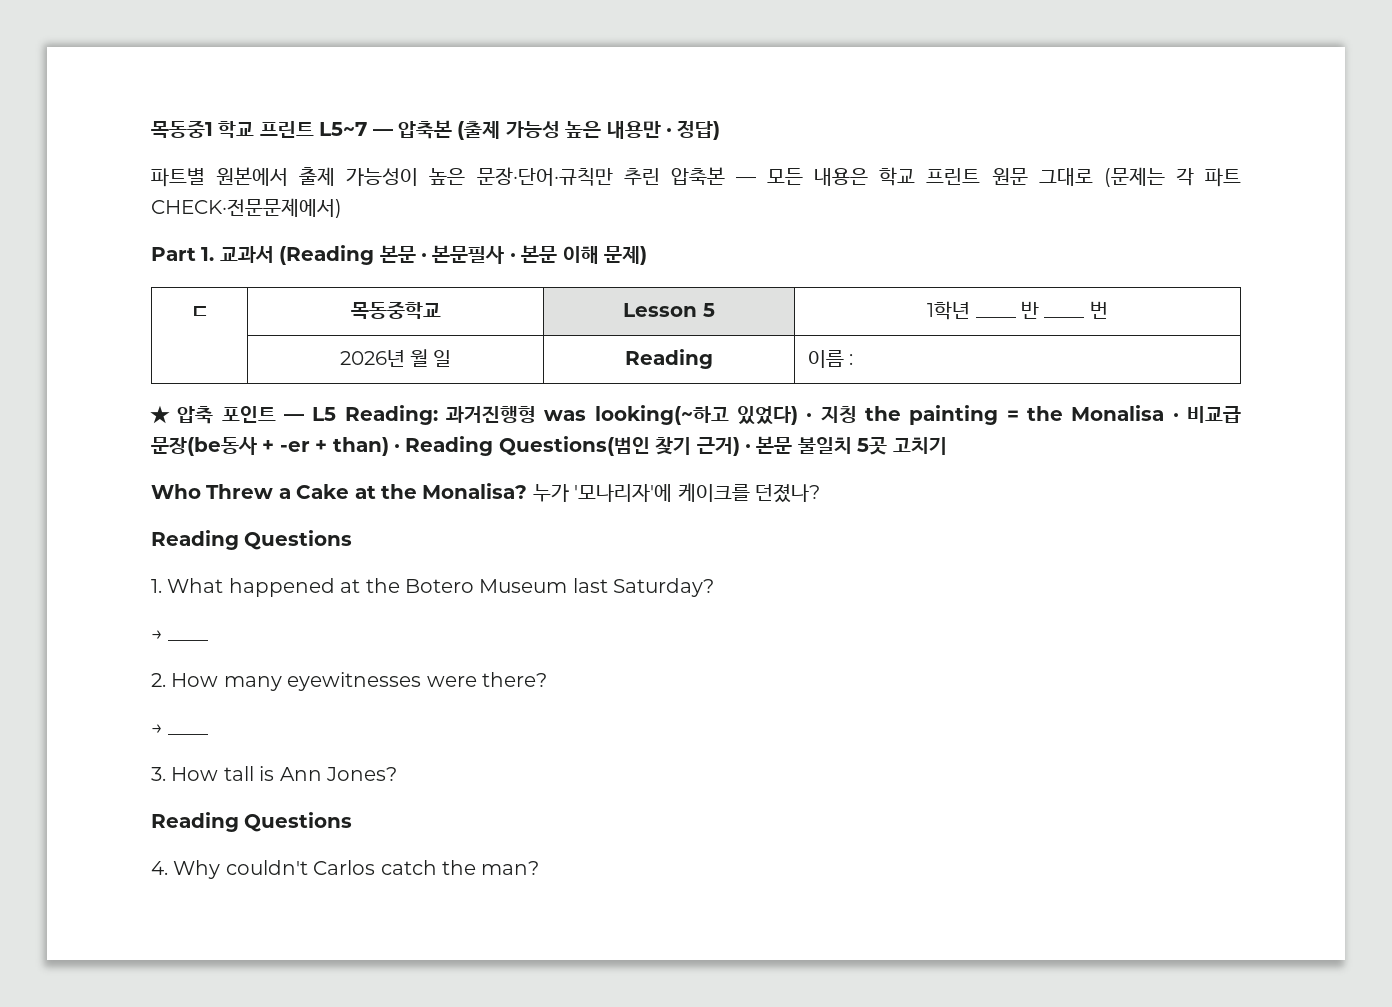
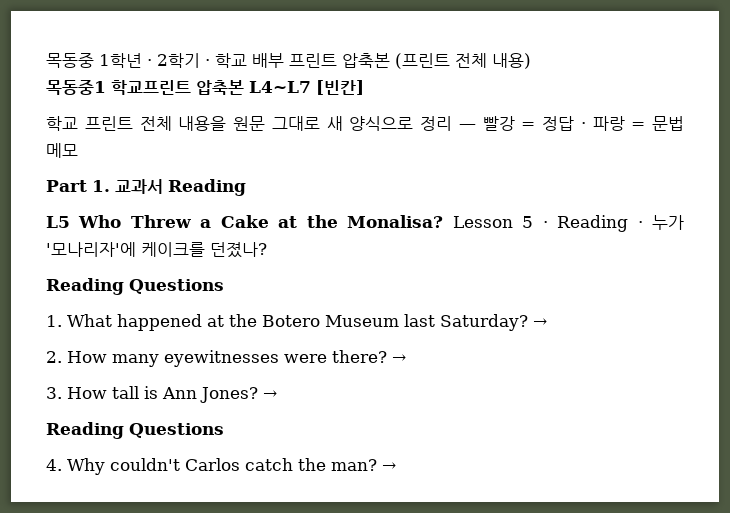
[151,120,721,140] [151,167,1241,187] [151,198,342,218] [151,245,647,265] [190,306,209,317] [350,301,441,319] [623,303,715,317] [927,301,1108,320] [339,349,452,367] [625,349,713,369] [807,350,854,368] [150,405,1242,425] [151,436,947,456] 목동중1 학교 프린트 L5~7 — 압축본 (출제 가능성 높은 내용만 · 정답) // 파트별 원본에서 출제 가능성이 높은 문장·단어·규칙만 추린 압축본 — 모든 내용은 학교 프린트 원문 그대로 (문제는 각 파트 CHECK·전문문제에서) // Part 1. 교과서 (Reading 본문 · 본문필사 · 본문 이해 문제) // ㄷ | 목동중학교 | Lesson 5 | 1학년 ____ 반 ____ 번 // | 2026년 월 일 | Reading | 이름 : // ★ 압축 포인트 — L5 Reading: 과거진행형 was looking(~하고 있었다) · 지칭 the painting = the Monalisa · 비교급 문장(be동사 + -er + than) · Reading Questions(범인 찾기 근거) · 본문 불일치 5곳 고치기 // -> [46,53,531,69] [46,80,364,95] [46,116,684,131] [46,143,78,158] [46,179,246,196] [46,216,70,228] 목동중 1학년 · 2학기 · 학교 배부 프린트 압축본 (프린트 전체 내용) // 목동중1 학교프린트 압축본 L4~L7 [빈칸] // 학교 프린트 전체 내용을 원문 그대로 새 양식으로 정리 — 빨강 = 정답 · 파랑 = 문법 메모 // Part 1. 교과서 Reading // L5
(528, 491) none -> [452,215,643,232] Lesson 5 · Reading ·
[151,630,163,640] [168,640,209,641] // → ____ -> [533,318,547,327] →
[151,724,163,734] [168,734,209,735] // → ____ -> [392,354,406,363] →
(397, 774) none -> [263,390,277,399] →
(540, 868) none -> [382,462,396,471] →

